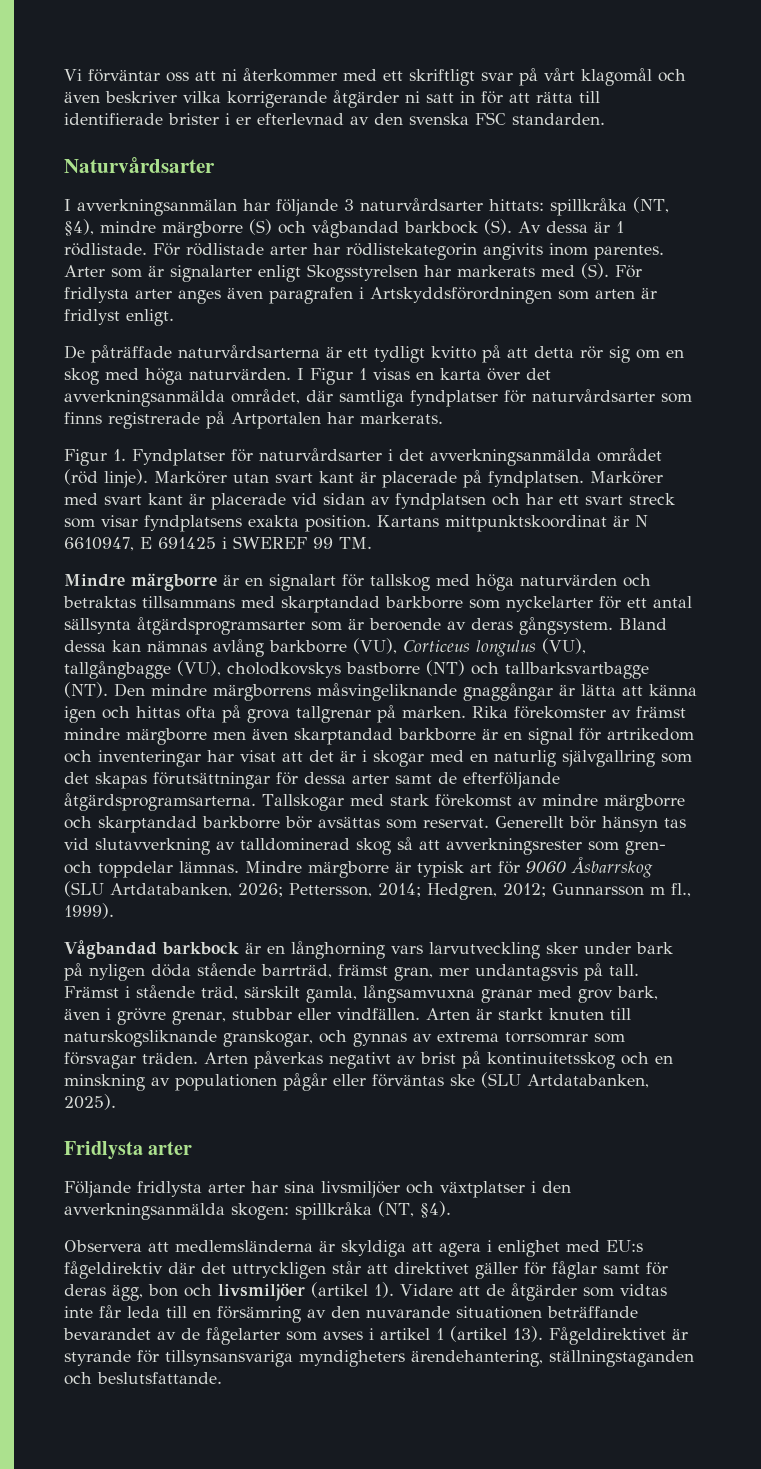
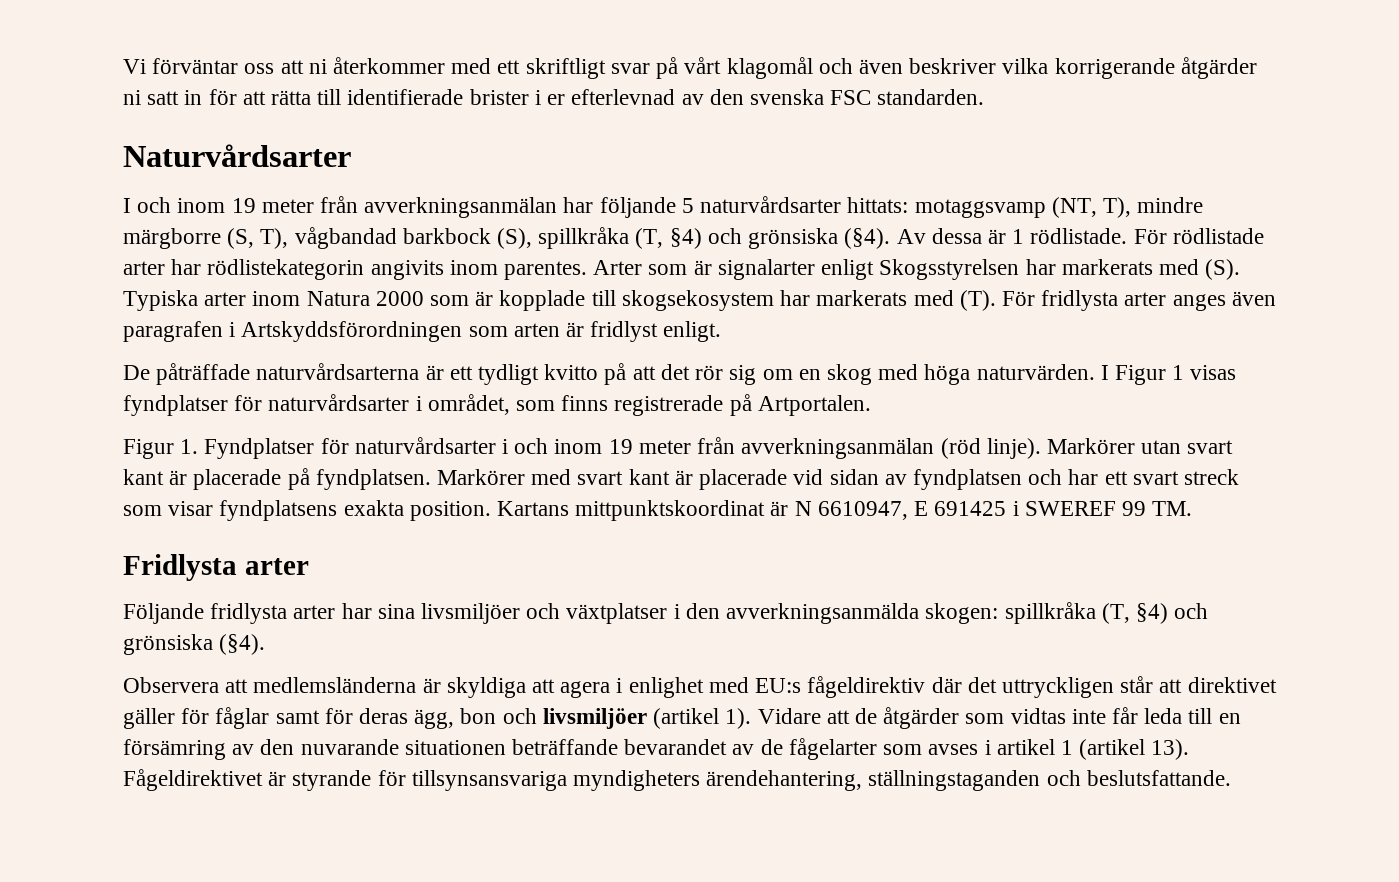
(71, 205) none -> [137,196,359,213] och inom 19 meter från
[344,199,354,211] 3 -> [681,198,694,213] 5
[550,197,669,216] [64,219,512,238] spillkråka (NT, §4), mindre märgborre (S) och vågbandad barkbock (S). -> [914,197,1204,218] [123,227,891,249] motaggsvamp (NT, T), mindre märgborre (S, T), vågbandad barkbock (S), spillkråka (T, §4) och grönsiska (§4).
(609, 271) none -> [123,290,996,311] Typiska arter inom Natura 2000 som är kopplade till skogsekosystem har markerats med (T).
[534,346,574,358] detta -> [660,364,690,380] det
[416,368,551,381] [64,389,404,407] en karta över det avverkningsanmälda området, där samtliga -> (1237, 372) none
(655, 395) none -> [415,394,510,415] i området,
[231,412,443,429] Artportalen har markerats. -> [757,395,871,416] Artportalen.
[399,448,662,466] det avverkningsanmälda området -> [514,437,935,459] och inom 19 meter från avverkningsanmälan
[64,573,651,591] [63,596,692,613] [64,617,667,635] [64,638,586,657] [64,660,649,679] [64,682,697,701] [64,705,686,723] [64,728,694,745] [64,750,692,767] [64,772,560,789] [64,793,685,811] [64,816,686,833] [64,837,666,855] [64,857,653,878] [64,881,691,900] [64,903,114,919] [64,940,673,959] [64,963,639,981] [64,985,658,1003] [64,1008,631,1025] [64,1030,625,1047] [64,1051,673,1069] [64,1072,649,1091] [64,1094,116,1110] // Mindre märgborre är en signalart för tallskog med höga naturvärden och betraktas tillsammans med skarptandad barkborre som nyckelarter för ett antal sällsynta åtgärdsprogramsarter som är beroende av deras gångsystem. Bland dessa kan nämnas avlång barkborre (VU), Corticeus longulus (VU), tallgångbagge (VU), cholodkovskys bastborre (NT) och tallbarksvartbagge (NT). Den mindre märgborrens måsvingeliknande gnaggångar är lätta att känna igen och hittas ofta på grova tallgrenar på marken. Rika förekomster av främst mindre märgborre men även skarptandad barkborre är en signal för artrikedom och inventeringar har visat att det är i skogar med en naturlig självgallring som det skapas förutsättningar för dessa arter samt de efterföljande åtgärdsprogramsarterna. Tallskogar med stark förekomst av mindre märgborre och skarptandad barkborre bör avsättas som reservat. Generellt bör hänsyn tas vid slutavverkning av talldominerad skog så att avverkningsrester som gren- och toppdelar lämnas. Mindre märgborre är typisk art för 9060 Åsbarrskog (SLU Artdatabanken, 2026; Pettersson, 2014; Hedgren, 2012; Gunnarsson m fl., 1999). // Vågbandad barkbock är en långhorning vars larvutveckling sker under bark på nyligen döda stående barrträd, främst gran, mer undantagsvis på tall. Främst i stående träd, särskilt gamla, långsamvuxna granar med grov bark, även i grövre grenar, stubbar eller vindfällen. Arten är starkt knuten till naturskogsliknande granskogar, och gynnas av extrema torrsomrar som försvagar träden. Arten påverkas negativt av brist på kontinuitetsskog och en minskning av populationen pågår eller förväntas ske (SLU Artdatabanken, 2025). -> (1193, 508) none
[378,1201,451,1218] (NT, §4). -> [1101,603,1209,624] [123,634,266,655] (T, §4) och grönsiska (§4).

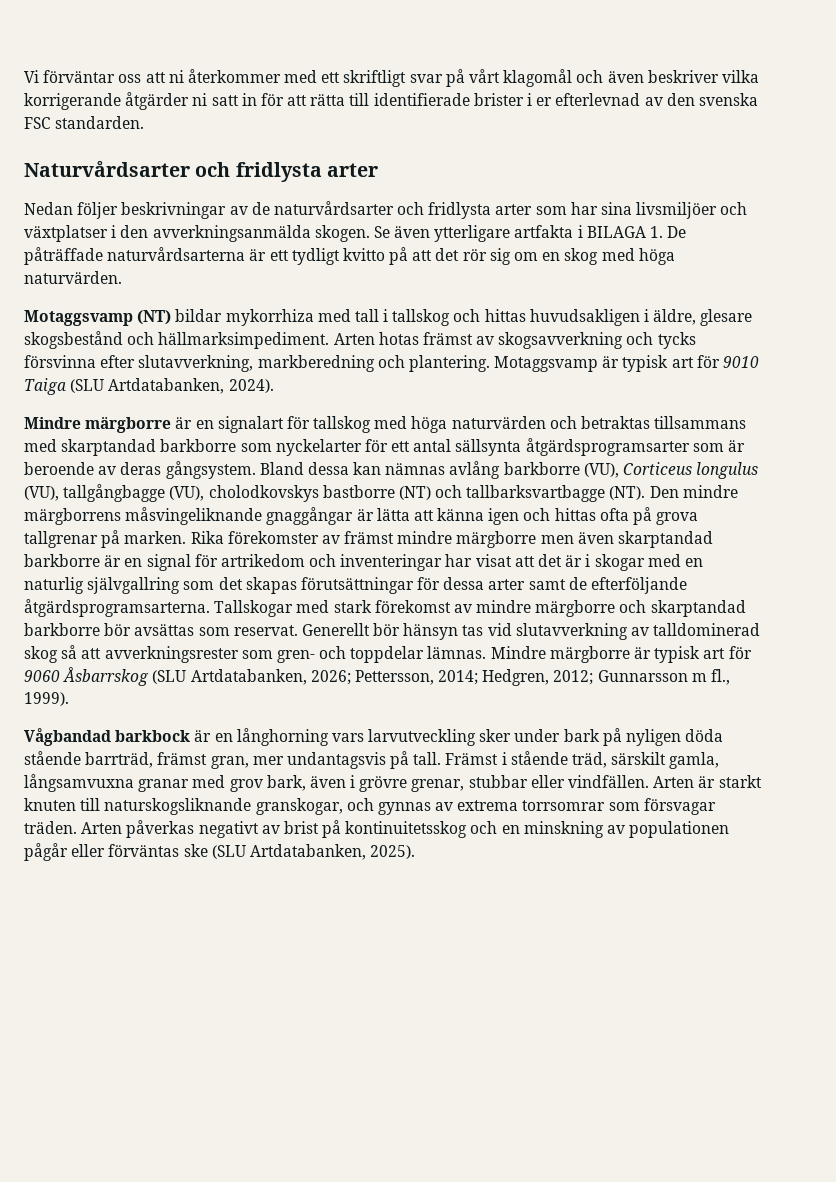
[123,196,1204,218] [123,227,1264,249] [123,259,1241,280] [123,290,1276,311] [123,321,722,342] // I och inom 19 meter från avverkningsanmälan har följande 5 naturvårdsarter hittats: motaggsvamp (NT, T), mindre märgborre (S, T), vågbandad barkbock (S), spillkråka (T, §4) och grönsiska (§4). Av dessa är 1 rödlistade. För rödlistade arter har rödlistekategorin angivits inom parentes. Arter som är signalarter enligt Skogsstyrelsen har markerats med (S). Typiska arter inom Natura 2000 som är kopplade till skogsekosystem har markerats med (T). För fridlysta arter anges även paragrafen i Artskyddsförordningen som arten är fridlyst enligt. // -> [195,162,378,182] [24,201,748,219] [24,225,664,242] och fridlysta arter // Nedan följer beskrivningar av de naturvårdsarter och fridlysta arter som har sina livsmiljöer och växtplatser i den avverkningsanmälda skogen. Se även ytterligare artfakta i BILAGA 1.
[1100,365,1237,385] [123,394,871,416] [123,437,1234,459] [123,468,1239,490] [123,500,1193,521] [123,554,309,581] [123,602,1209,624] [123,634,266,655] [123,676,1277,698] [123,707,1241,729] [123,738,1190,760] [123,769,1231,791] I Figur 1 visas fyndplatser för naturvårdsarter i området, som finns registrerade på Artportalen. // Figur 1. Fyndplatser för naturvårdsarter i och inom 19 meter från avverkningsanmälan (röd linje). Markörer utan svart kant är placerade på fyndplatsen. Markörer med svart kant är placerade vid sidan av fyndplatsen och har ett svart streck som visar fyndplatsens exakta position. Kartans mittpunktskoordinat är N 6610947, E 691425 i SWEREF 99 TM. // Fridlysta arter // Följande fridlysta arter har sina livsmiljöer och växtplatser i den avverkningsanmälda skogen: spillkråka (T, §4) och grönsiska (§4). // Observera att medlemsländerna är skyldiga att agera i enlighet med EU:s fågeldirektiv där det uttryckligen står att direktivet gäller för fåglar samt för deras ägg, bon och livsmiljöer (artikel 1). Vidare att de åtgärder som vidtas inte får leda till en försämring av den nuvarande situationen beträffande bevarandet av de fågelarter som avses i artikel 1 (artikel 13). Fågeldirektivet är styrande för tillsynsansvariga myndigheters ärendehantering, ställningstaganden och beslutsfattande. -> [24,309,753,326] [24,331,696,349] [24,355,760,372] [24,378,274,395] [24,416,747,433] [24,438,746,456] [24,461,759,479] [24,484,738,502] [24,507,699,525] [24,530,714,548] [24,554,703,571] [24,577,688,594] [24,599,746,617] [24,623,761,640] [24,645,752,663] [24,667,731,686] [24,692,69,706] [24,728,724,746] [24,751,720,769] [24,774,762,792] [24,798,716,815] [24,820,730,838] [24,843,416,861] // Motaggsvamp (NT) bildar mykorrhiza med tall i tallskog och hittas huvudsakligen i äldre, glesare skogsbestånd och hällmarksimpediment. Arten hotas främst av skogsavverkning och tycks försvinna efter slutavverkning, markberedning och plantering. Motaggsvamp är typisk art för 9010 Taiga (SLU Artdatabanken, 2024). // Mindre märgborre är en signalart för tallskog med höga naturvärden och betraktas tillsammans med skarptandad barkborre som nyckelarter för ett antal sällsynta åtgärdsprogramsarter som är beroende av deras gångsystem. Bland dessa kan nämnas avlång barkborre (VU), Corticeus longulus (VU), tallgångbagge (VU), cholodkovskys bastborre (NT) och tallbarksvartbagge (NT). Den mindre märgborrens måsvingeliknande gnaggångar är lätta att känna igen och hittas ofta på grova tallgrenar på marken. Rika förekomster av främst mindre märgborre men även skarptandad barkborre är en signal för artrikedom och inventeringar har visat att det är i skogar med en naturlig självgallring som det skapas förutsättningar för dessa arter samt de efterföljande åtgärdsprogramsarterna. Tallskogar med stark förekomst av mindre märgborre och skarptandad barkborre bör avsättas som reservat. Generellt bör hänsyn tas vid slutavverkning av talldominerad skog så att avverkningsrester som gren- och toppdelar lämnas. Mindre märgborre är typisk art för 9060 Åsbarrskog (SLU Artdatabanken, 2026; Pettersson, 2014; Hedgren, 2012; Gunnarsson m fl., 1999). // Vågbandad barkbock är en långhorning vars larvutveckling sker under bark på nyligen döda stående barrträd, främst gran, mer undantagsvis på tall. Främst i stående träd, särskilt gamla, långsamvuxna granar med grov bark, även i grövre grenar, stubbar eller vindfällen. Arten är starkt knuten till naturskogsliknande granskogar, och gynnas av extrema torrsomrar som försvagar träden. Arten påverkas negativt av brist på kontinuitetsskog och en minskning av populationen pågår eller förväntas ske (SLU Artdatabanken, 2025).

